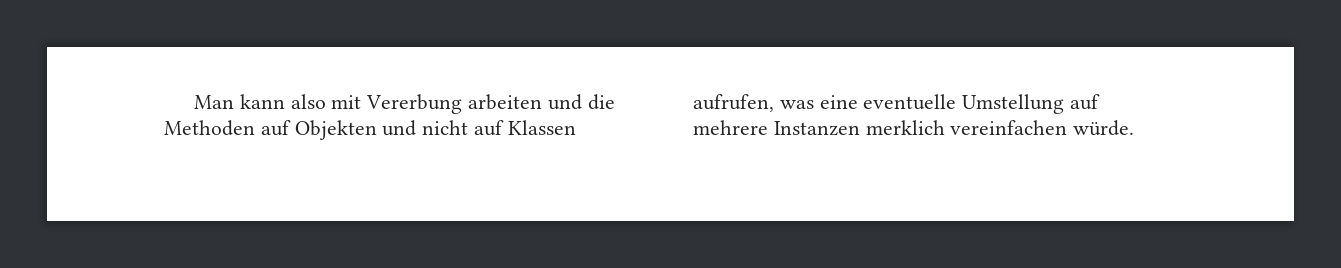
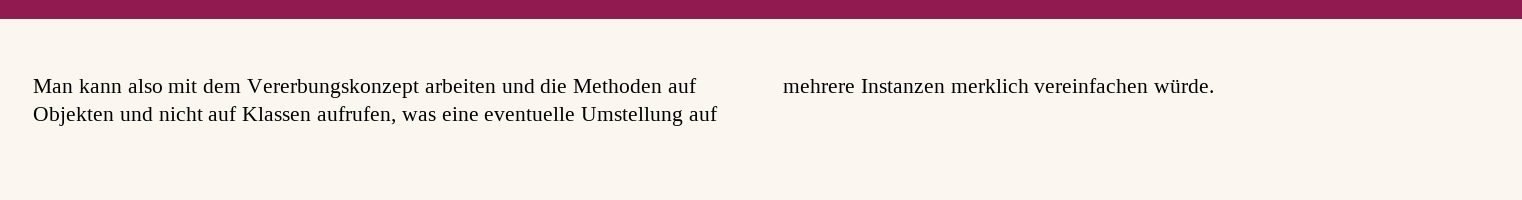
[366,94,463,114] Vererbung -> [203,79,420,98] dem Vererbungskonzept

